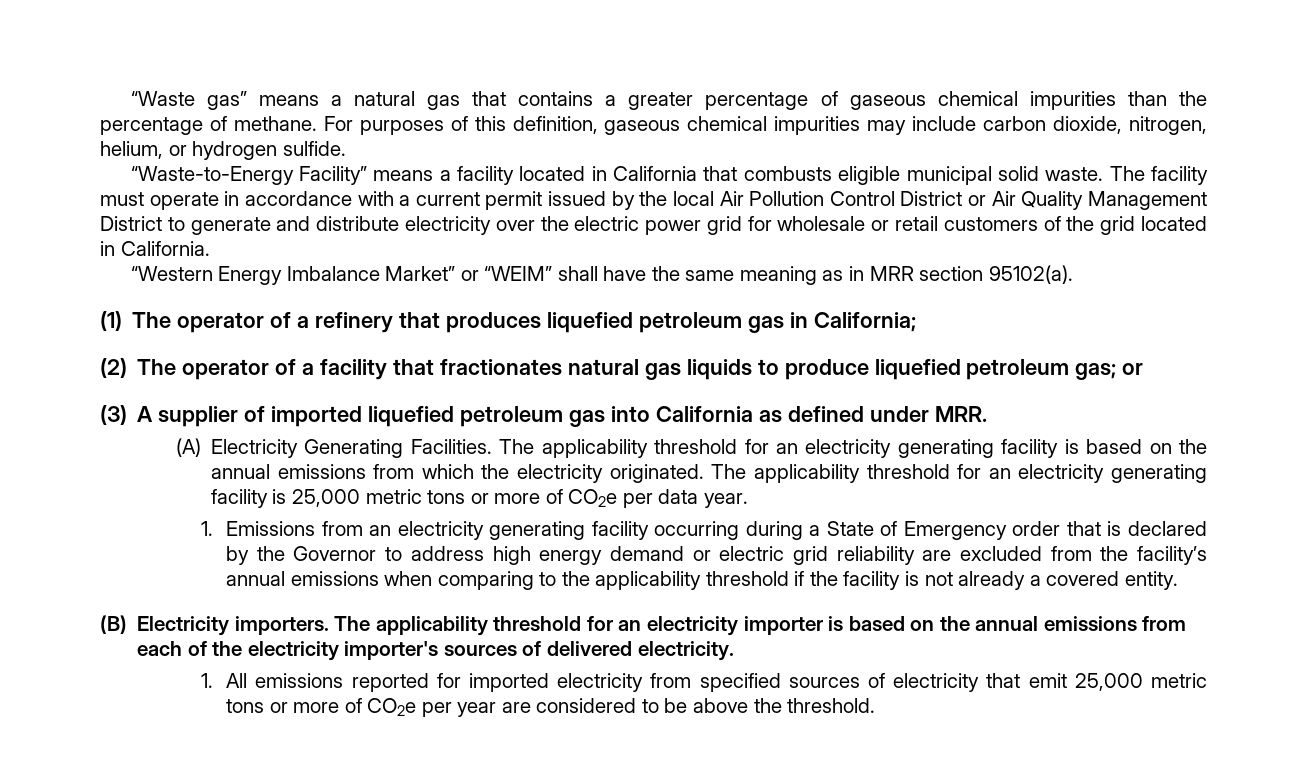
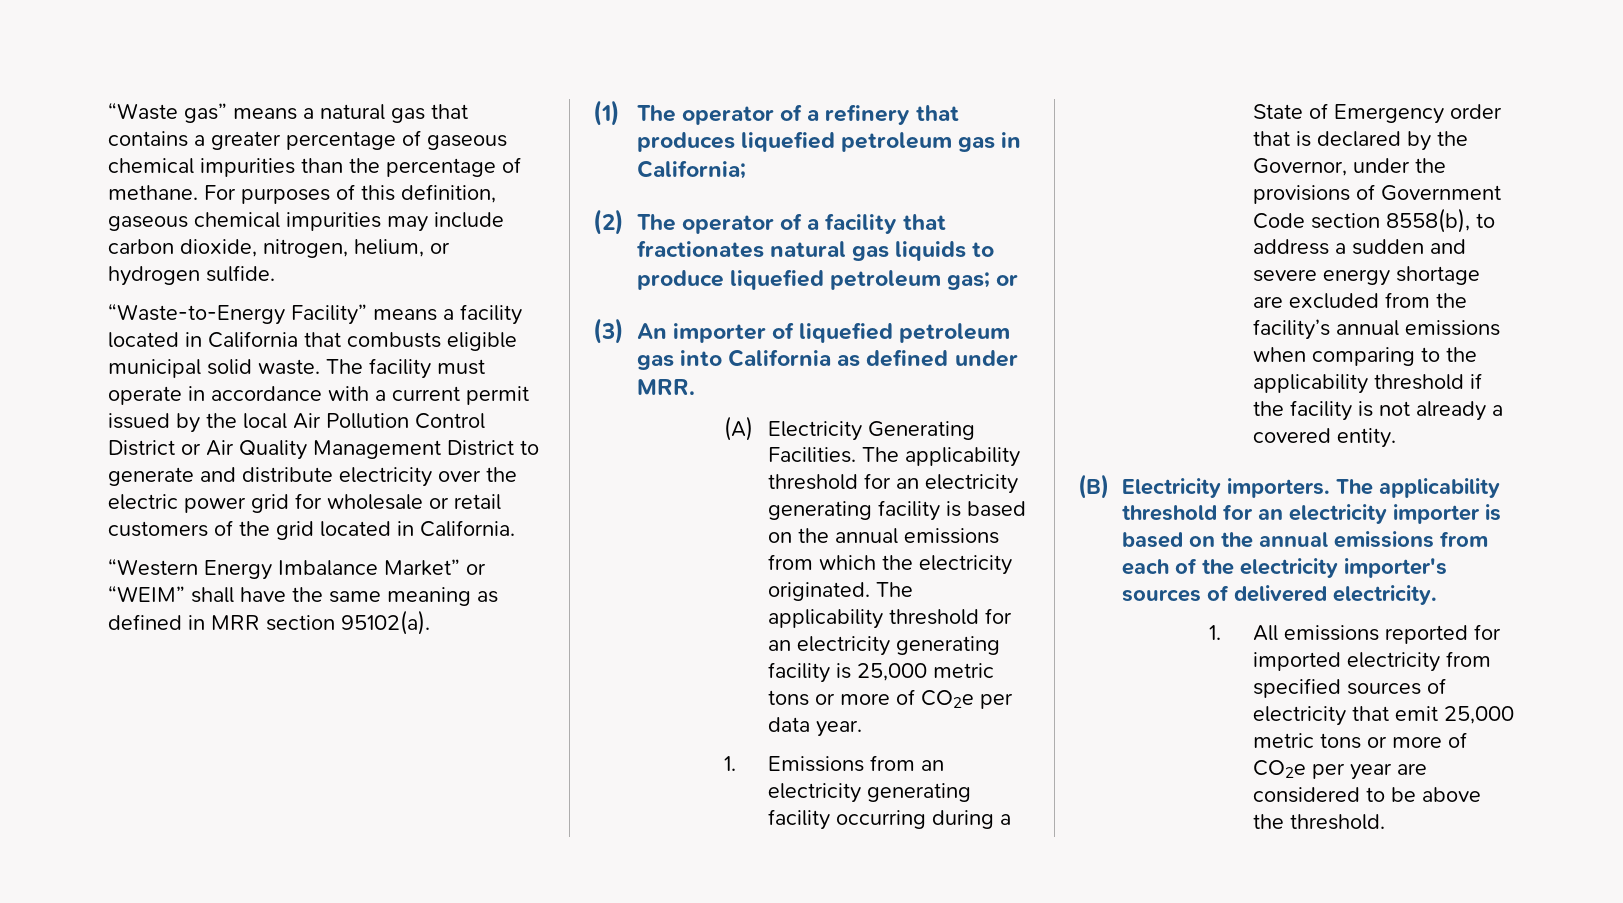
(844, 275) none -> [108,614,182,630] defined
[137,406,363,427] A supplier of imported -> [636,322,795,343] An importer of
[293,546,915,565] Governor to address high energy demand or electric grid reliability -> [1252,158,1446,176] [1252,184,1501,204] [1252,208,1495,233] [1252,239,1466,255] [1252,266,1480,286] Governor, under the provisions of Government Code section 8558(b), to address a sudden and severe energy shortage

